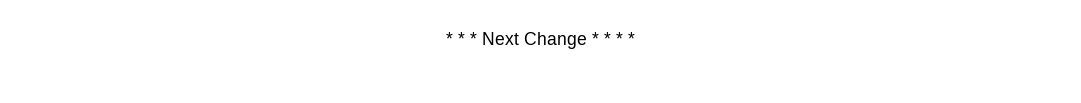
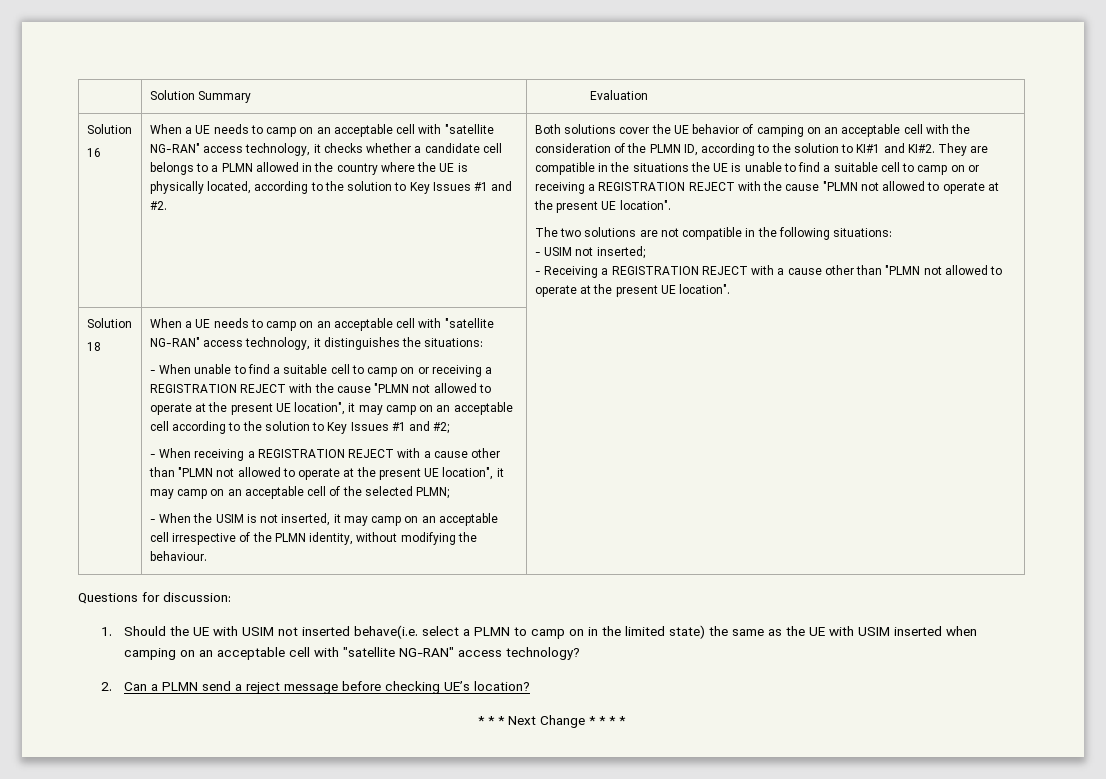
(446, 38) none -> [149,90,252,103] [590,90,649,100] [86,124,132,134] [86,148,101,157] [149,124,494,137] [149,143,502,156] [149,162,468,175] [149,181,513,194] [149,201,167,210] [534,124,971,137] [534,143,989,156] [534,162,979,175] [534,181,999,194] [533,200,671,213] [534,227,893,240] [534,246,645,259] [534,265,1003,278] [534,284,731,297] [86,318,132,328] [86,342,101,351] [149,318,494,331] [149,337,484,350] [149,364,493,377] [149,383,491,393] [149,402,513,415] [149,421,450,434] [149,448,501,461] [148,467,504,480] [149,486,450,499] [149,513,498,526] [149,532,477,545] [149,551,207,561] [78,592,231,604] [101,625,978,639] [124,647,581,660] [101,681,531,694] | Solution Summary | Evaluation // Solution // 16 | When a UE needs to camp on an acceptable cell with "satellite NG-RAN" access technology, it checks whether a candidate cell belongs to a PLMN allowed in the country where the UE is physically located, according to the solution to Key Issues #1 and #2. | Both solutions cover the UE behavior of camping on an acceptable cell with the consideration of the PLMN ID, according to the solution to KI#1 and KI#2. They are compatible in the situations the UE is unable to find a suitable cell to camp on or receiving a REGISTRATION REJECT with the cause "PLMN not allowed to operate at the present UE location". // The two solutions are not compatible in the following situations: // - USIM not inserted; // - Receiving a REGISTRATION REJECT with a cause other than "PLMN not allowed to operate at the present UE location". // Solution // 18 | When a UE needs to camp on an acceptable cell with "satellite NG-RAN" access technology, it distinguishes the situations: // - When unable to find a suitable cell to camp on or receiving a REGISTRATION REJECT with the cause "PLMN not allowed to operate at the present UE location", it may camp on an acceptable cell according to the solution to Key Issues #1 and #2; // - When receiving a REGISTRATION REJECT with a cause other than "PLMN not allowed to operate at the present UE location", it may camp on an acceptable cell of the selected PLMN; // - When the USIM is not inserted, it may camp on an acceptable cell irrespective of the PLMN identity, without modifying the behaviour. | // Questions for discussion: // 1. Should the UE with USIM not inserted behave(i.e. select a PLMN to camp on in the limited state) the same as the UE with USIM inserted when camping on an acceptable cell with "satellite NG-RAN" access technology? // 2. Can a PLMN send a reject message before checking UE’s location? //

